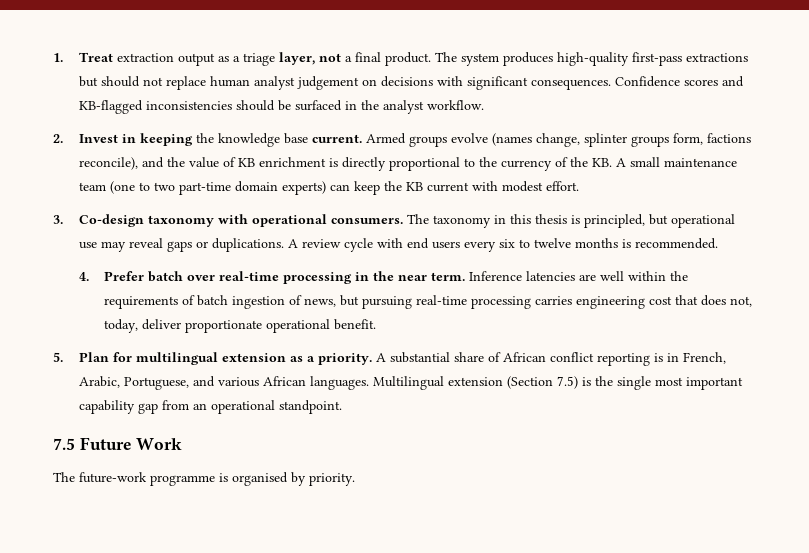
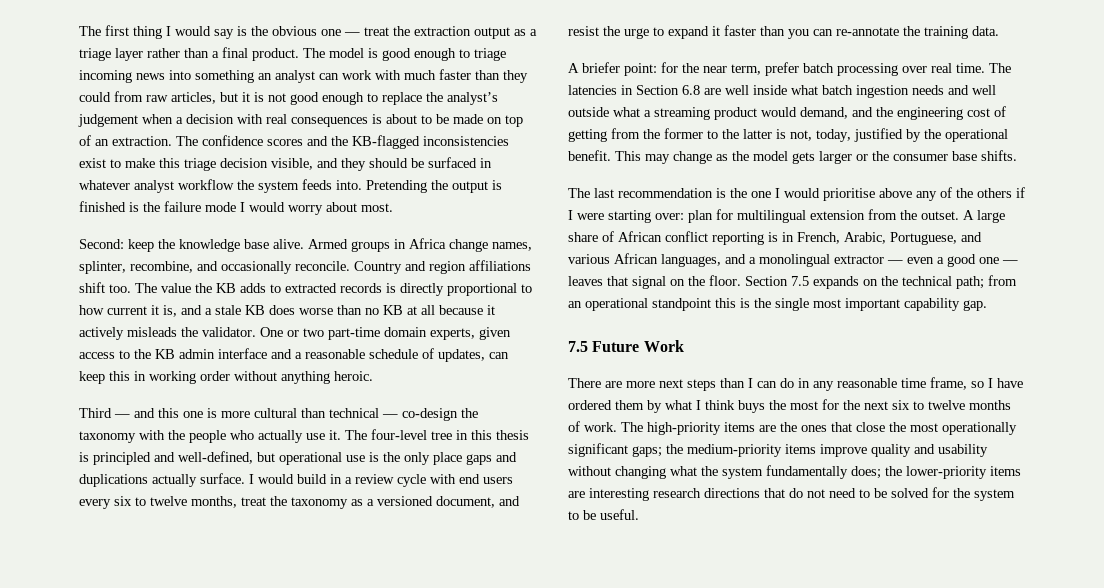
[53,52,113,62] 1. Treat -> [79,25,410,39] The first thing I would say is the obvious one — treat the
[278,52,341,65] layer, not -> [115,48,209,61] layer rather than
[460,52,748,66] [78,76,680,90] system produces high-quality first-pass extractions but should not replace human analyst judgement on decisions with significant consequences. Confidence -> [329,48,506,61] [79,69,528,83] [79,91,498,105] [78,114,523,127] [79,135,263,146] model is good enough to triage incoming news into something an analyst can work with much faster than they could from raw articles, but it is not good enough to replace the analyst’s judgement when a decision with real consequences is about to be made on top of an extraction. The confidence
(744, 81) none -> [331,136,348,146] the
[235,100,484,114] [53,133,193,146] should be surfaced in the analyst workflow. // 2. Invest in keeping -> [79,157,492,171] [79,179,502,193] [79,201,393,215] [79,239,154,252] exist to make this triage decision visible, and they should be surfaced in whatever analyst workflow the system feeds into. Pretending the output is finished is the failure mode I would worry about most. // Second: keep
[311,134,362,143] current. -> [273,239,304,249] alive.
[450,133,751,147] [78,157,737,171] [78,181,579,195] [53,214,735,228] [78,238,298,252] evolve (names change, splinter groups form, factions reconcile), and the value of KB enrichment is directly proportional to the currency of the KB. A small maintenance team (one to two part-time domain experts) can keep the KB current with modest effort. // 3. Co-design taxonomy with operational consumers. The taxonomy in this thesis is principled, but operational use may reveal gaps or duplications. A -> [394,238,532,252] [79,260,531,274] [79,282,532,296] [79,305,495,317] [79,327,511,340] [79,348,509,362] [79,371,373,384] [79,408,478,421] [79,429,529,443] [79,451,517,465] [79,473,352,487] in Africa change names, splinter, recombine, and occasionally reconcile. Country and region affiliations shift too. The value the KB adds to extracted records is directly proportional to how current it is, and a stale KB does worse than no KB at all because it actively misleads the validator. One or two part-time domain experts, given access to the KB admin interface and a reasonable schedule of updates, can keep this in working order without anything heroic. // Third — and this one is more cultural than technical — co-design the taxonomy with the people who actually use it. The four-level tree in this thesis is principled and well-defined, but operational use is the only place gaps and duplications actually surface. I would build in a
[574,238,718,249] [78,271,689,284] [104,295,753,309] [104,319,377,333] [53,352,450,365] months is recommended. // 4. Prefer batch over real-time processing in the near term. Inference latencies are well within the requirements of batch ingestion of news, but pursuing real-time processing carries engineering cost that does not, today, deliver proportionate operational benefit. // 5. Plan for multilingual extension as a priority. A substantial -> [191,496,520,509] [568,25,999,39] [568,62,1011,76] [568,85,996,98] [568,106,1006,120] [568,128,1008,142] [568,150,1017,164] [568,187,1025,201] [568,209,1005,223] months, treat the taxonomy as a versioned document, and resist the urge to expand it faster than you can re-annotate the training data. // A briefer point: for the near term, prefer batch processing over real time. The latencies in Section 6.8 are well inside what batch ingestion needs and well outside what a streaming product would demand, and the engineering cost of getting from the former to the latter is not, today, justified by the operational benefit. This may change as the model gets larger or the consumer base shifts. // The last recommendation is the one I would prioritise above any of the others if I were starting over: plan for multilingual extension from the outset. A large
[309,376,578,390] languages. Multilingual extension (Section 7.5) -> [661,254,1018,267] [568,275,1017,289] [568,298,736,311] languages, and a monolingual extractor — even a good one — leaves that signal on the floor. Section 7.5 expands on the technical path; from an operational standpoint this
[137,400,342,414] [53,437,183,450] [53,472,355,486] gap from an operational standpoint. // 7.5 Future Work // The future-work programme is organised by priority. -> [963,300,987,311] [568,340,684,352] [568,377,1023,391] [568,399,1011,413] [568,421,1017,435] [568,443,988,457] [568,465,1021,479] [568,487,1015,501] [568,509,639,520] gap. // 7.5 Future Work // There are more next steps than I can do in any reasonable time frame, so I have ordered them by what I think buys the most for the next six to twelve months of work. The high-priority items are the ones that close the most operationally significant gaps; the medium-priority items improve quality and usability without changing what the system fundamentally does; the lower-priority items are interesting research directions that do not need to be solved for the system to be useful.

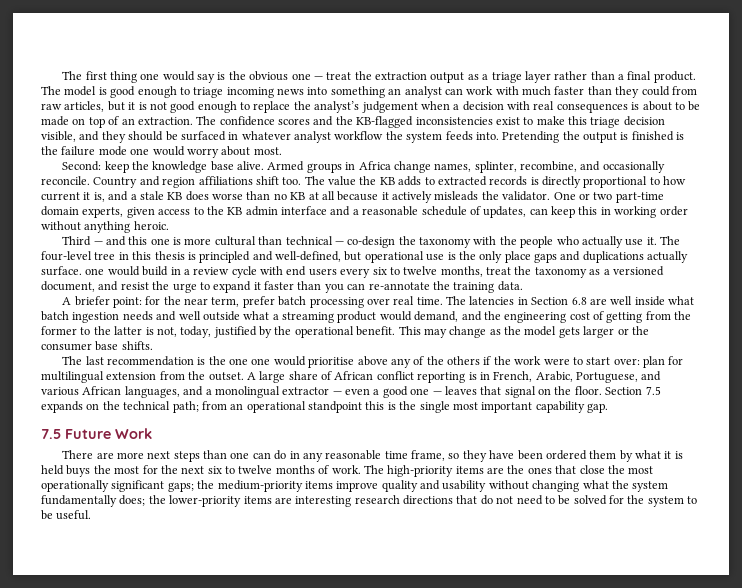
[166,26,171,36] I -> [140,73,160,80] one
[240,202,245,212] I -> [130,148,150,155] one
[249,474,254,484] I -> [85,268,105,275] one
[775,188,780,198] I -> [251,358,271,365] one
[568,210,651,223] I were starting -> [493,356,611,365] the work were to start
[748,378,753,388] I -> [230,452,250,459] one
[988,378,1023,388] I have -> [462,450,543,462] they have been
[696,400,735,410] I think -> [664,451,683,459] [41,465,64,475] it is held

